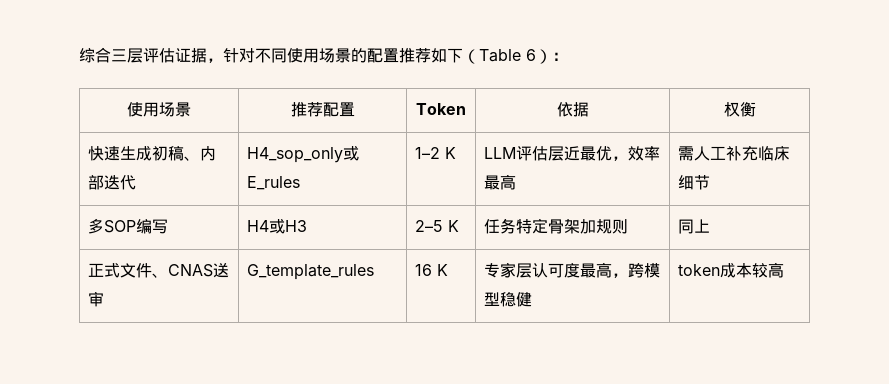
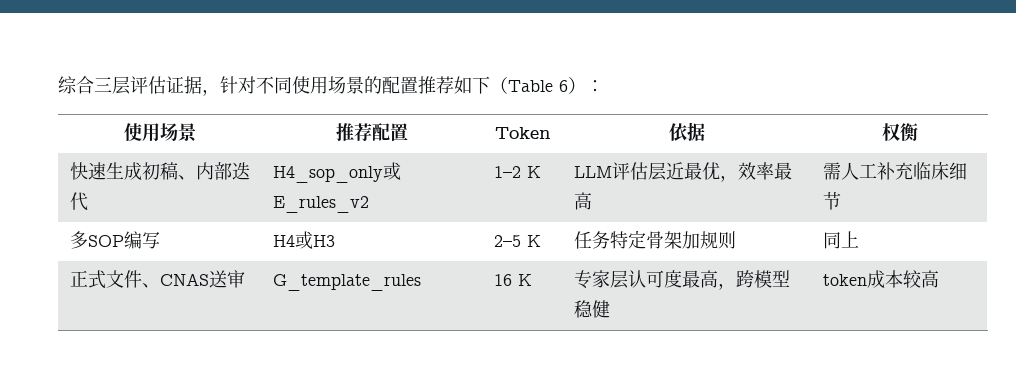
[247,176,301,190] E_rules -> [272,196,369,213] E_rules_v2

